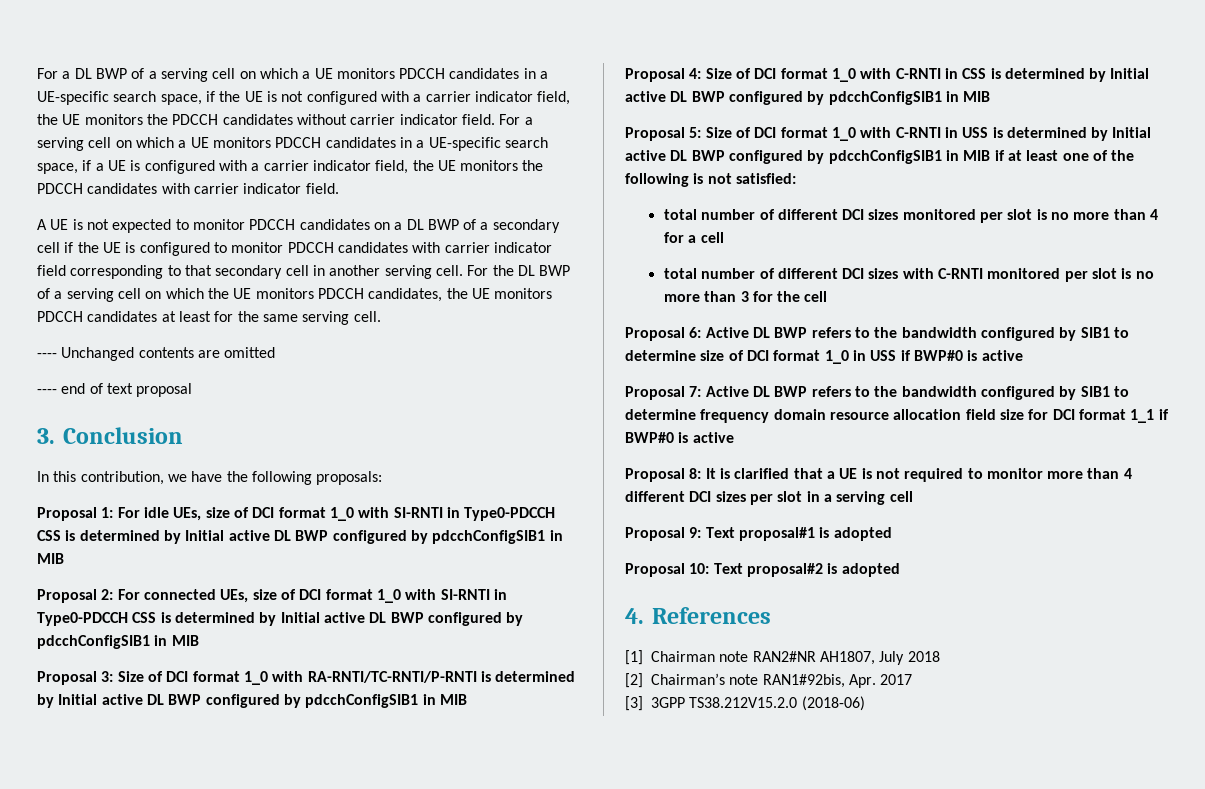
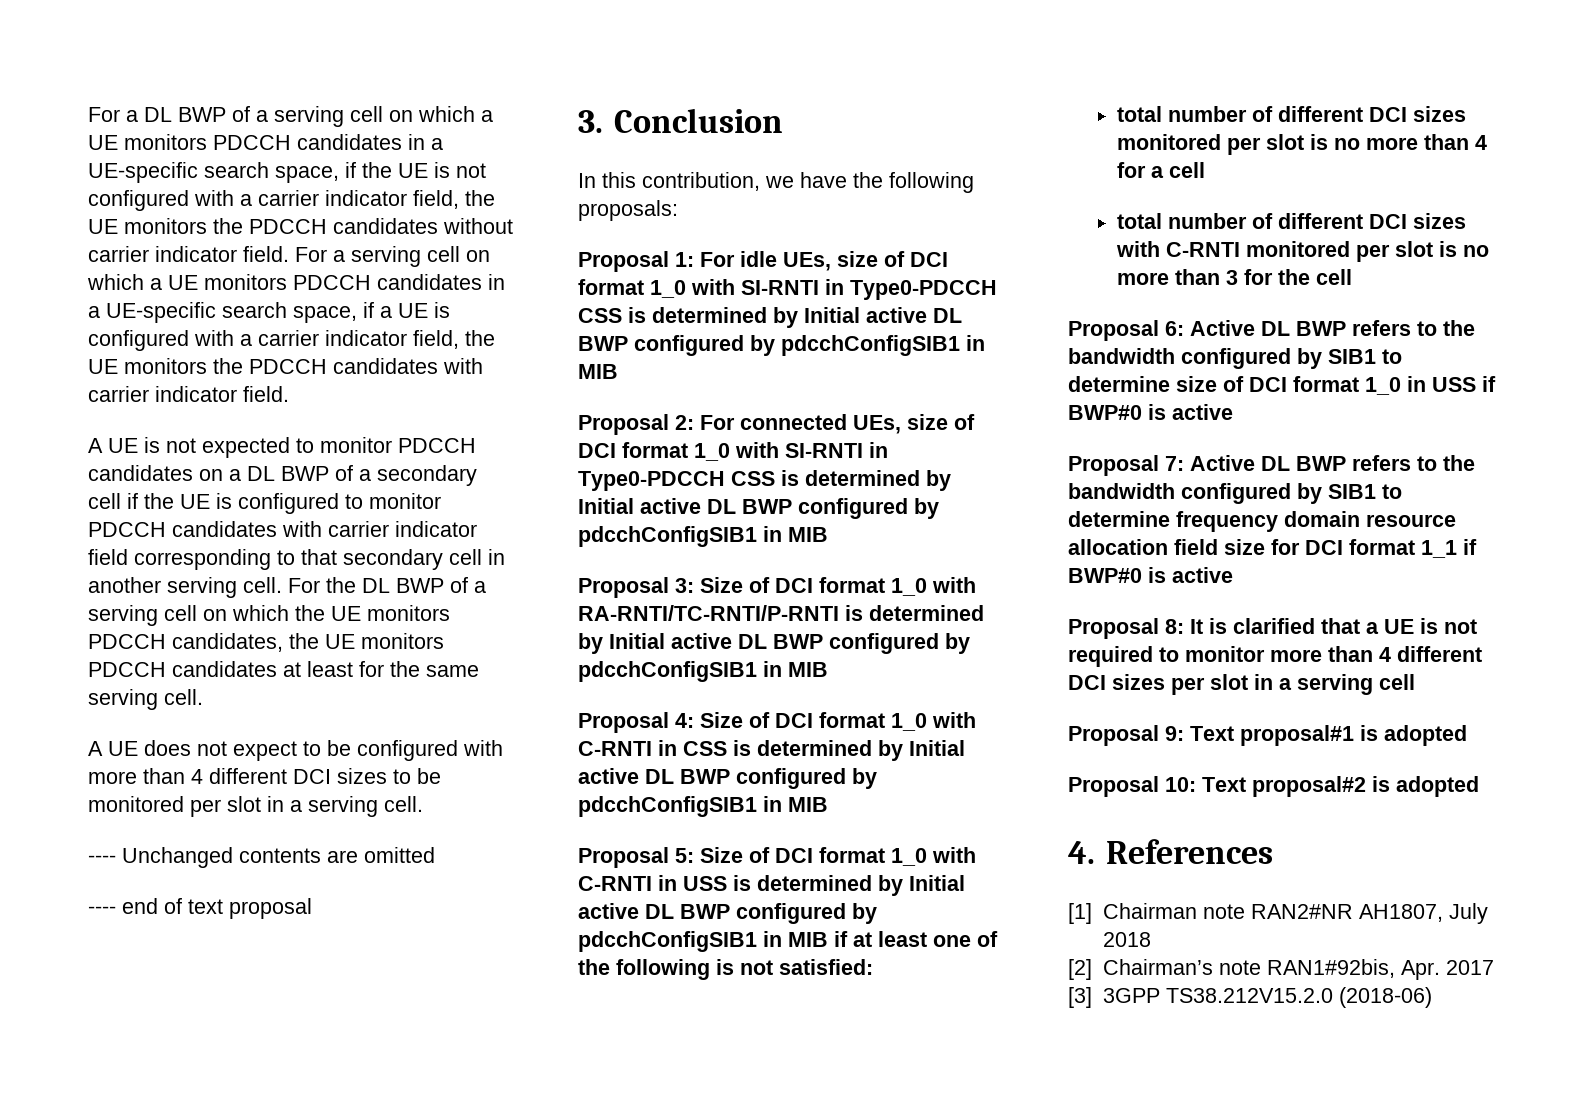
(381, 316) none -> [88,740,503,761] [88,768,441,784] [88,796,423,817] // A UE does not expect to be configured with more than 4 different DCI sizes to be monitored per slot in a serving cell.

